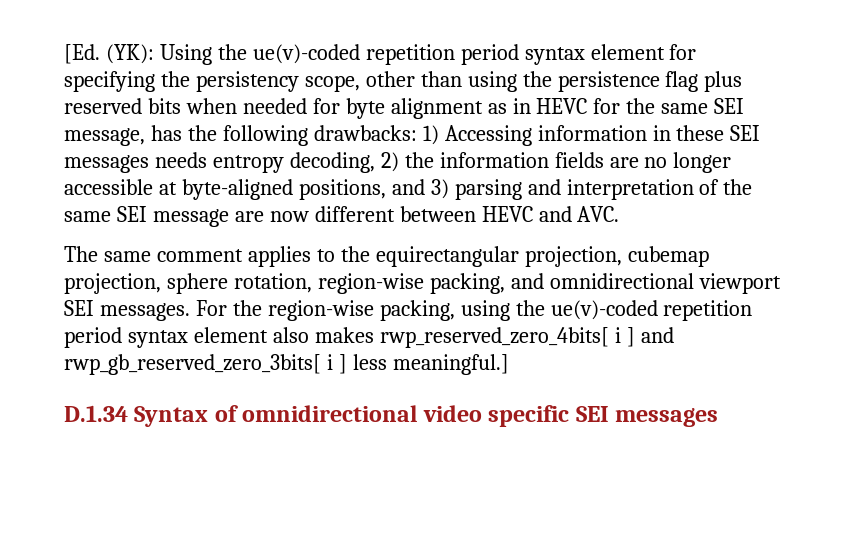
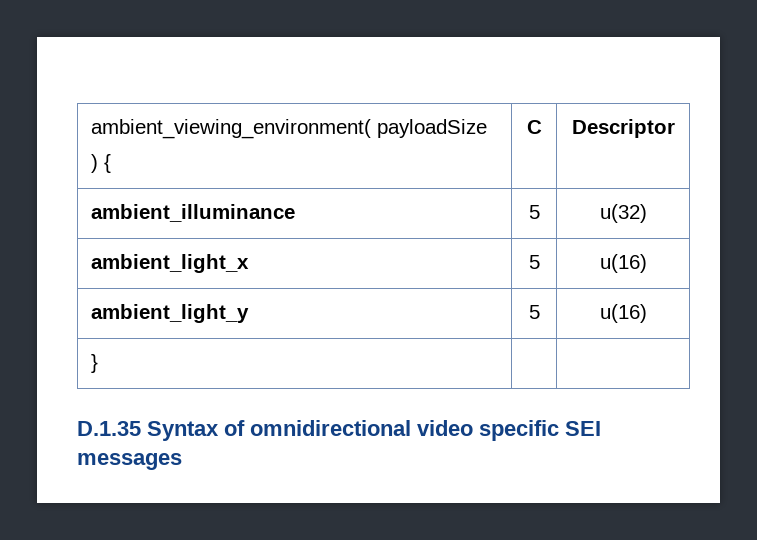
[64,44,697,65] [64,71,743,92] [64,98,745,119] [64,125,761,146] [64,152,732,173] [64,179,753,200] [64,206,620,227] [64,246,709,267] [64,273,781,294] [64,300,753,321] [64,327,674,348] [64,354,509,375] [64,405,128,422] [Ed. (YK): Using the ue(v)-coded repetition period syntax element for specifying the persistency scope, other than using the persistence flag plus reserved bits when needed for byte alignment as in HEVC for the same SEI message, has the following drawbacks: 1) Accessing information in these SEI messages needs entropy decoding, 2) the information fields are no longer accessible at byte-aligned positions, and 3) parsing and interpretation of the same SEI message are now different between HEVC and AVC. // The same comment applies to the equirectangular projection, cubemap projection, sphere rotation, region-wise packing, and omnidirectional viewport SEI messages. For the region-wise packing, using the ue(v)-coded repetition period syntax element also makes rwp_reserved_zero_4bits[ i ] and rwp_gb_reserved_zero_3bits[ i ] less meaningful.] // D.1.34 -> [91,119,488,139] [91,154,112,173] [526,120,542,134] [571,119,675,138] [91,204,296,222] [528,205,540,219] [599,204,647,223] [91,254,250,273] [528,255,540,269] [599,254,647,273] [91,304,250,323] [528,305,540,319] [599,304,647,323] [91,354,99,373] [77,421,141,436] ambient_viewing_environment( payloadSize ) { | C | Descriptor // ambient_illuminance | 5 | u(32) // ambient_light_x | 5 | u(16) // ambient_light_y | 5 | u(16) // } | | // D.1.35

